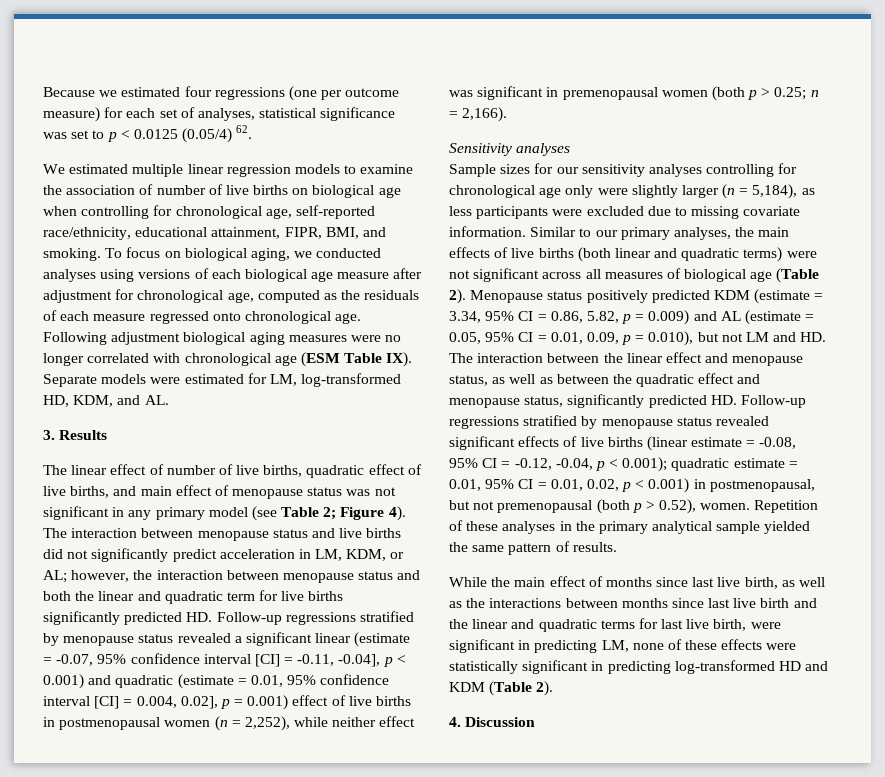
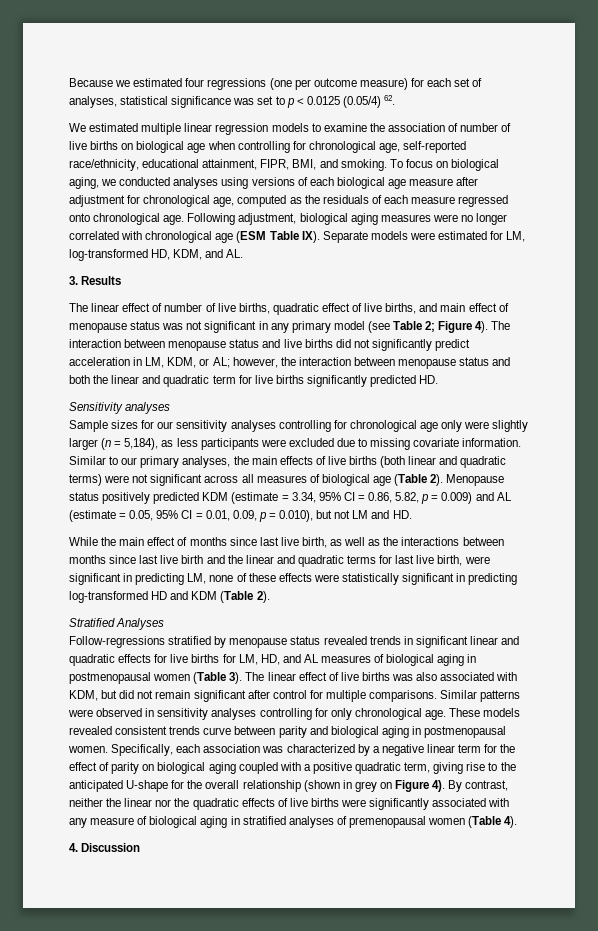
[111,332,181,345] adjustment -> [238,213,297,225] adjustment,
[216,611,414,625] [43,632,411,647] [43,653,406,667] [43,674,390,689] [43,695,412,710] [43,716,416,731] [449,86,819,101] [449,107,508,122] Follow-up regressions stratified by menopause status revealed a significant linear (estimate = -0.07, 95% confidence interval [CI] = -0.11, -0.04], p < 0.001) and quadratic (estimate = 0.01, 95% confidence interval [CI] = 0.004, 0.02], p = 0.001) effect of live births in postmenopausal women (n = 2,252), while neither effect was significant in premenopausal women (both p > 0.25; n = 2,166). -> (439, 379) none
[449,352,804,366] [449,373,761,387] [449,394,806,408] [449,415,769,429] [449,436,797,451] [449,457,798,472] [449,478,815,493] [449,499,819,514] [449,520,811,534] [449,541,617,555] The interaction between the linear effect and menopause status, as well as between the quadratic effect and menopause status, significantly predicted HD. Follow-up regressions stratified by menopause status revealed significant effects of live births (linear estimate = -0.08, 95% CI = -0.12, -0.04, p < 0.001); quadratic estimate = 0.01, 95% CI = 0.01, 0.02, p < 0.001) in postmenopausal, but not premenopausal (both p > 0.52), women. Repetition of these analyses in the primary analytical sample yielded the same pattern of results. -> (412, 514) none
(554, 688) none -> [69,618,165,630] [69,636,520,648] [69,654,477,666] [69,672,518,684] [69,690,521,702] [68,708,521,720] [69,726,507,738] [68,744,516,756] [69,762,516,774] [69,780,509,792] [69,798,510,810] [69,816,518,828] // Stratified Analyses // Follow-regressions stratified by menopause status revealed trends in significant linear and quadratic effects for live births for LM, HD, and AL measures of biological aging in postmenopausal women (Table 3). The linear effect of live births was also associated with KDM, but did not remain significant after control for multiple comparisons. Similar patterns were observed in sensitivity analyses controlling for only chronological age. These models revealed consistent trends curve between parity and biological aging in postmenopausal women. Specifically, each association was characterized by a negative linear term for the effect of parity on biological aging coupled with a positive quadratic term, giving rise to the anticipated U-shape for the overall relationship (shown in grey on Figure 4). By contrast, neither the linear nor the quadratic effects of live births were significantly associated with any measure of biological aging in stratified analyses of premenopausal women (Table 4).

